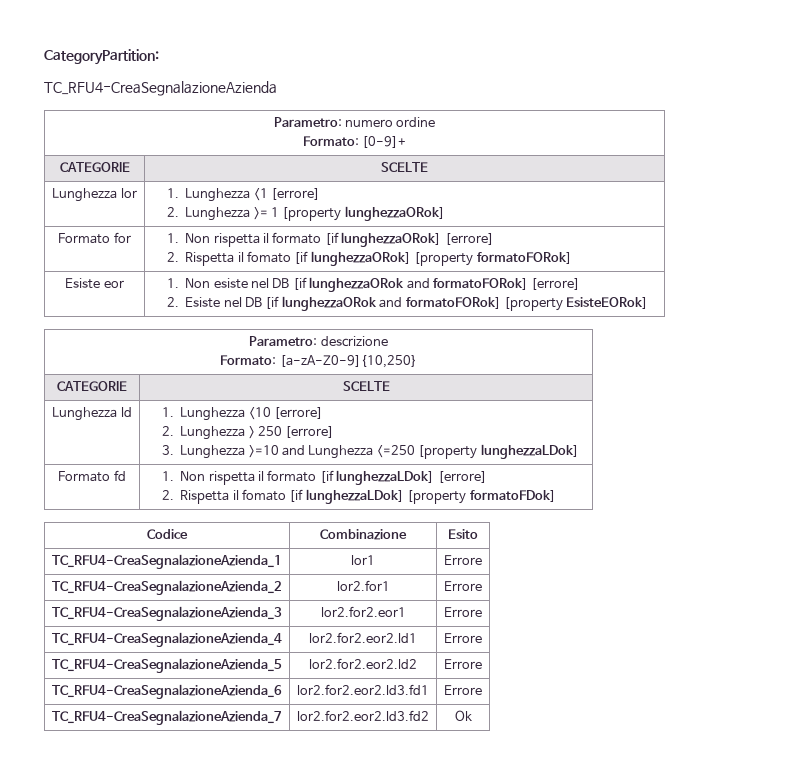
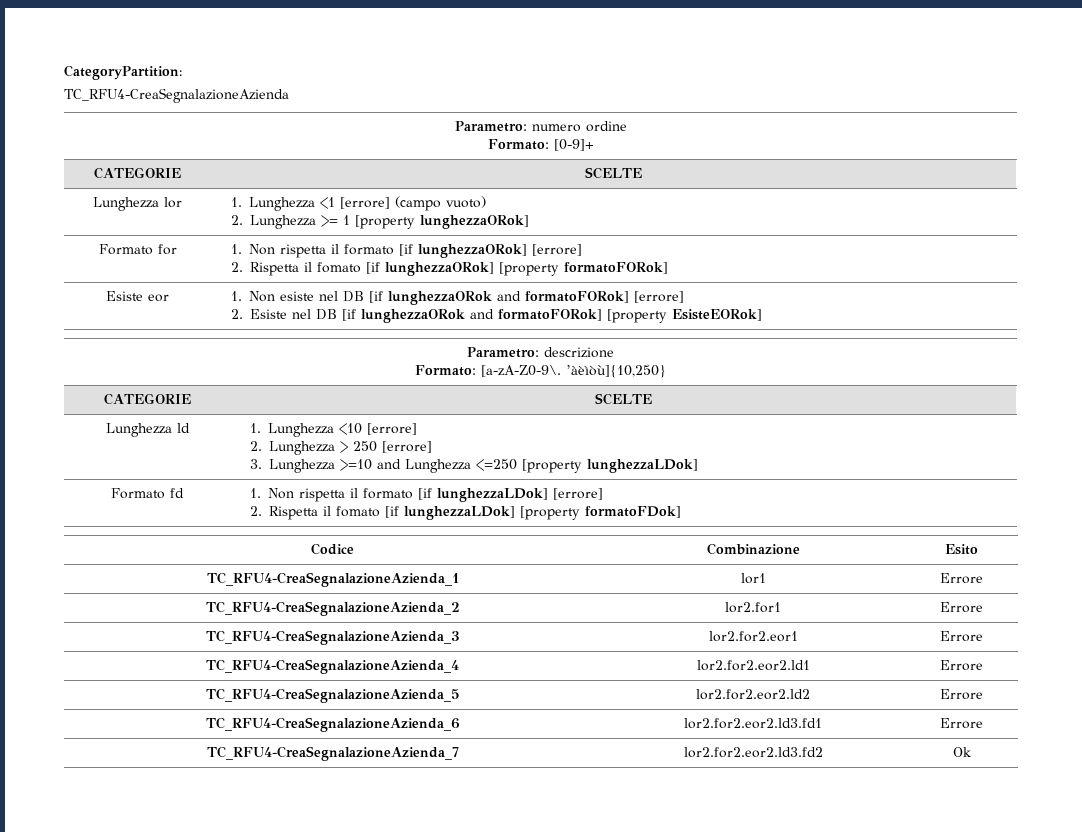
(321, 194) none -> [394,196,486,211] (campo vuoto)
[279,355,417,368] [a-zA-Z0-9]{10,250} -> [481,365,666,378] [a-zA-Z0-9\. ’àèìòù]{10,250}

